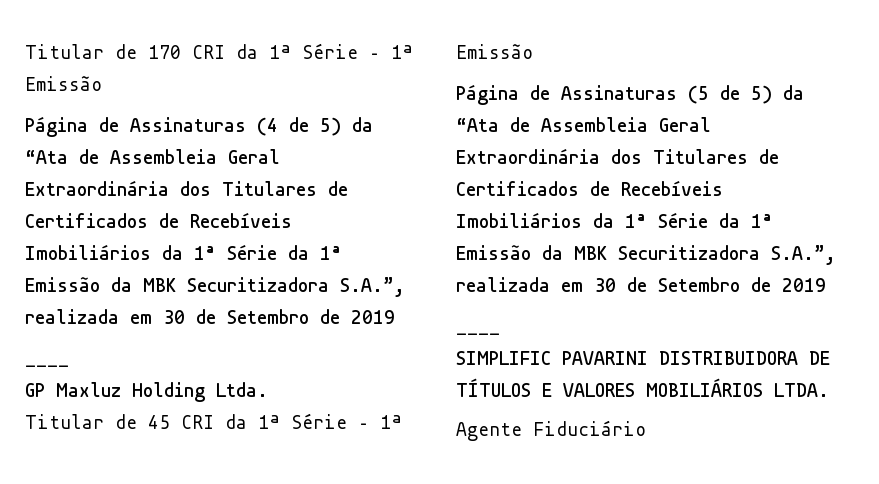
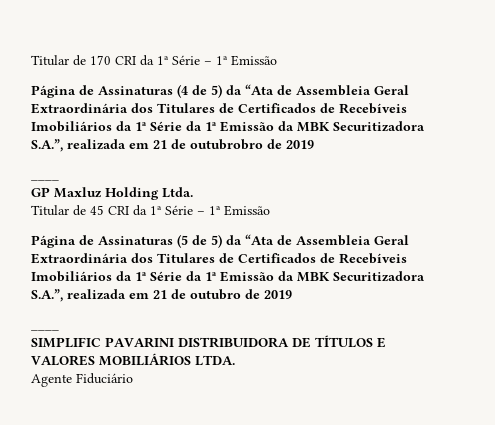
[163,309,309,324] 30 de Setembro -> [153,139,263,150] 21 de outubrobro
[594,277,740,292] 30 de Setembro -> [153,289,241,300] 21 de outubro

